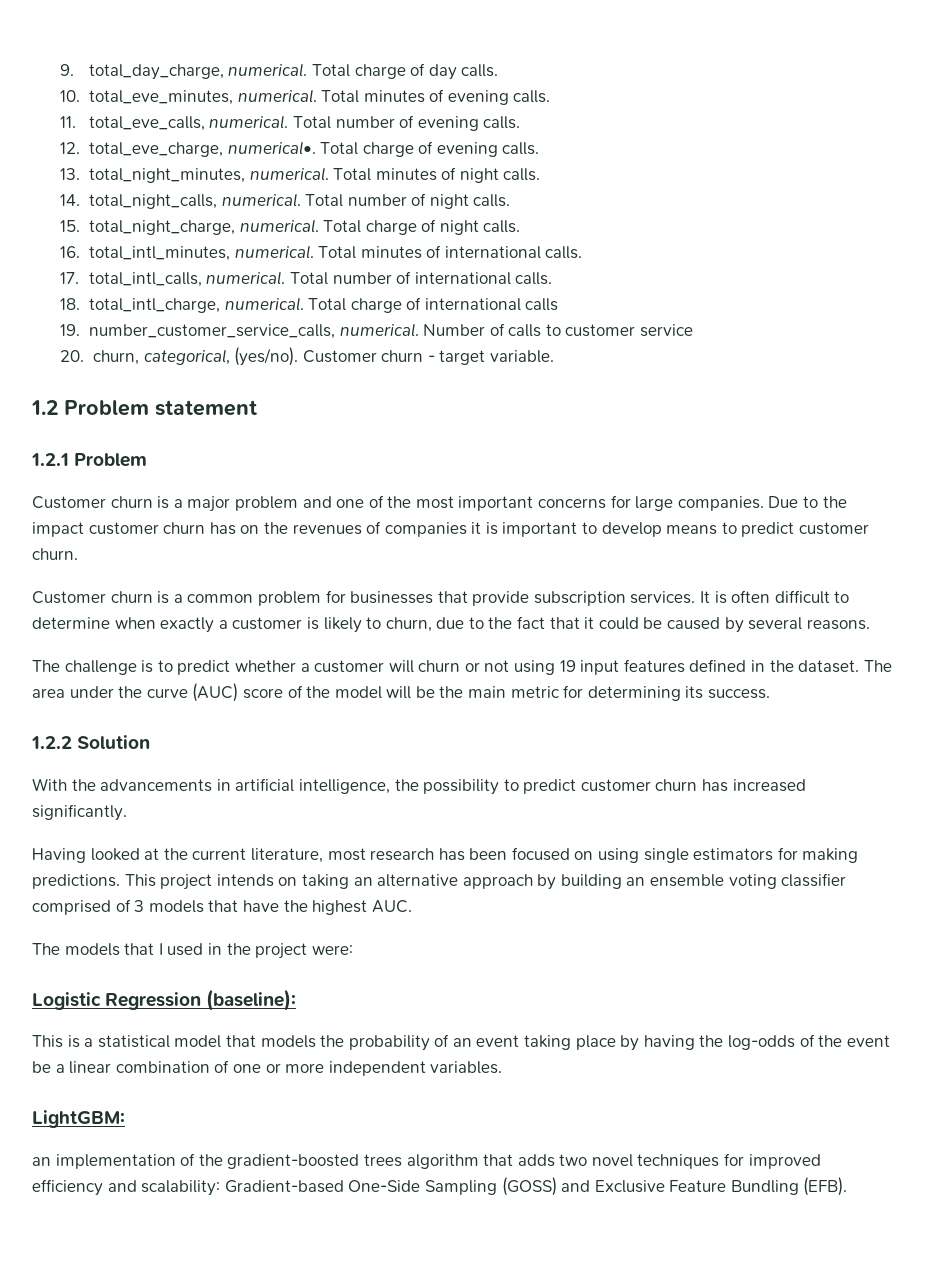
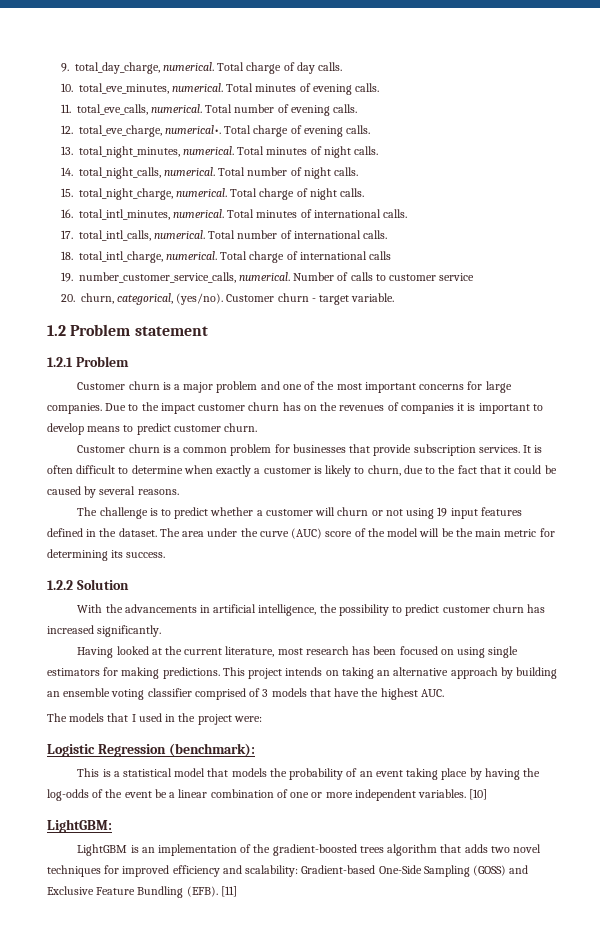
[206,989,297,1011] (baseline): -> [168,743,255,757] (benchmark):
(503, 1067) none -> [469,789,488,800] [10]
(125, 1119) none -> [77,844,139,856] LightGBM is
(848, 1186) none -> [220,886,237,897] [11]

